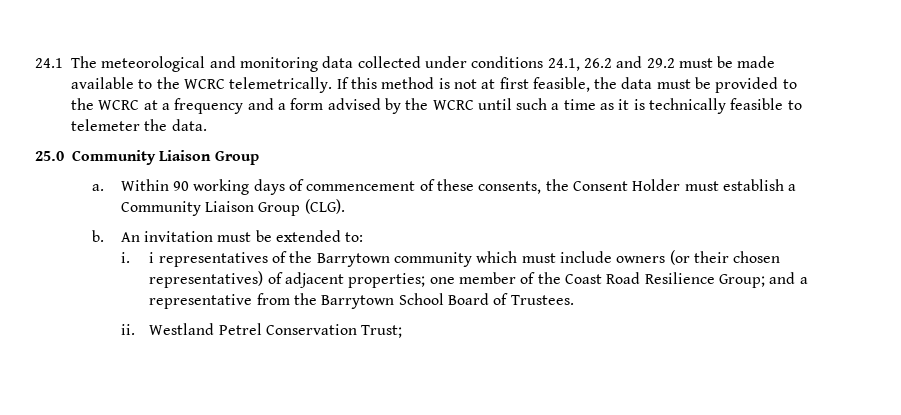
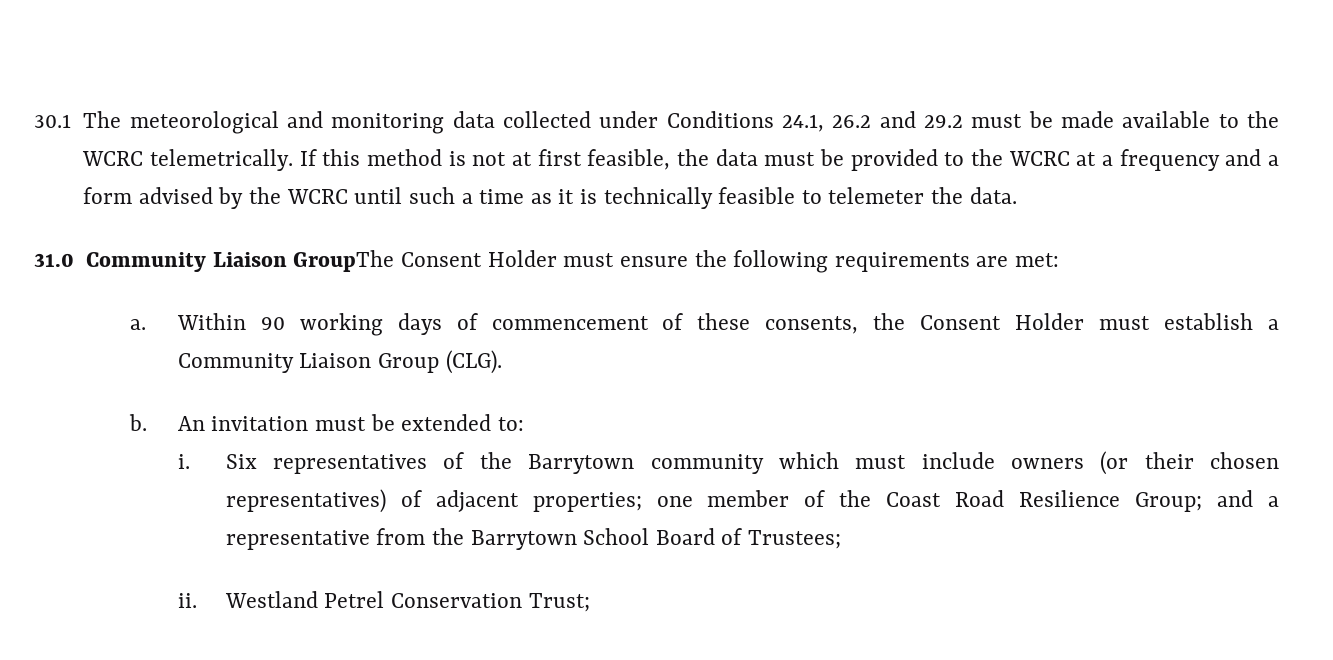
[35,58,63,68] 24.1 -> [34,114,71,128] 30.1
[471,56,544,68] conditions -> [666,111,774,128] Conditions
[35,150,259,165] 25.0 Community Liaison Group -> [34,250,1060,273] 31.0 Community Liaison GroupThe Consent Holder must ensure the following requirements are met:
[149,252,155,263] i -> [225,454,257,469] Six
[510,295,574,305] Trustees. -> [748,530,842,549] Trustees;

